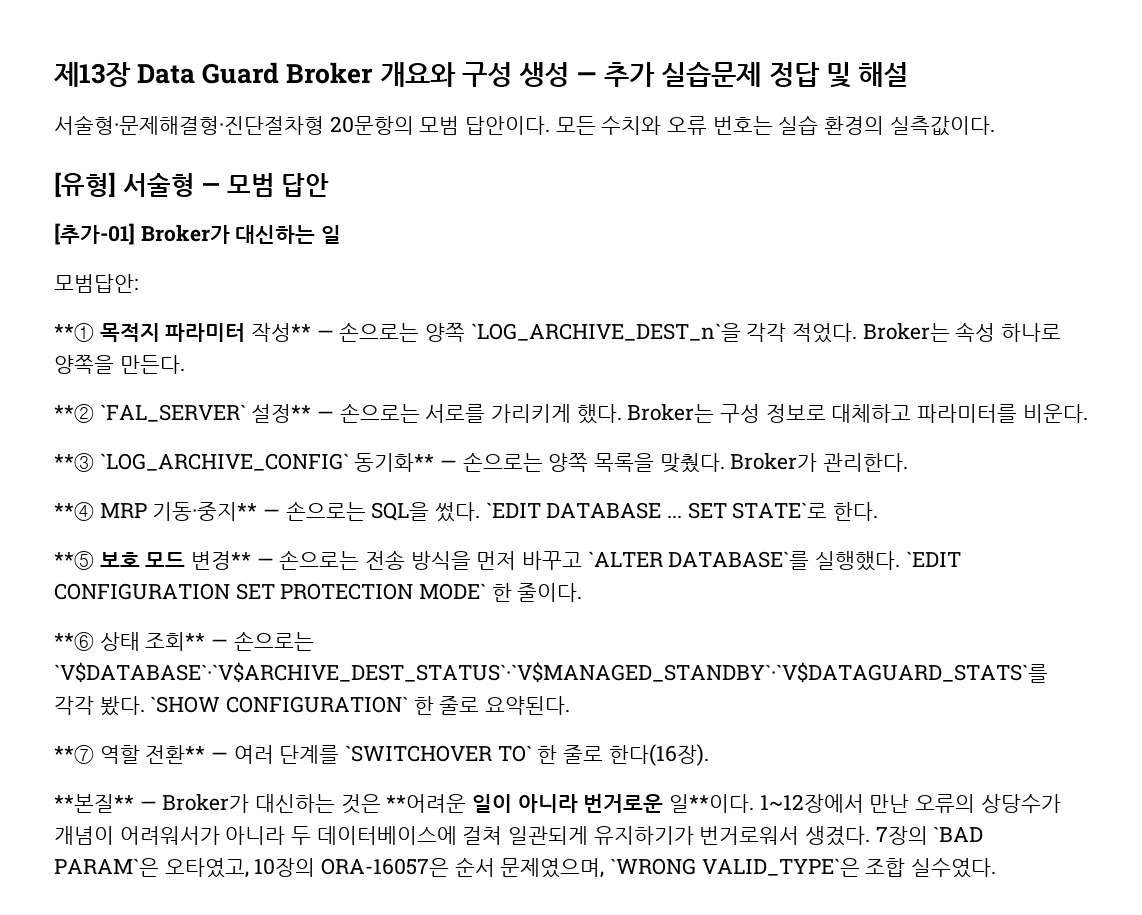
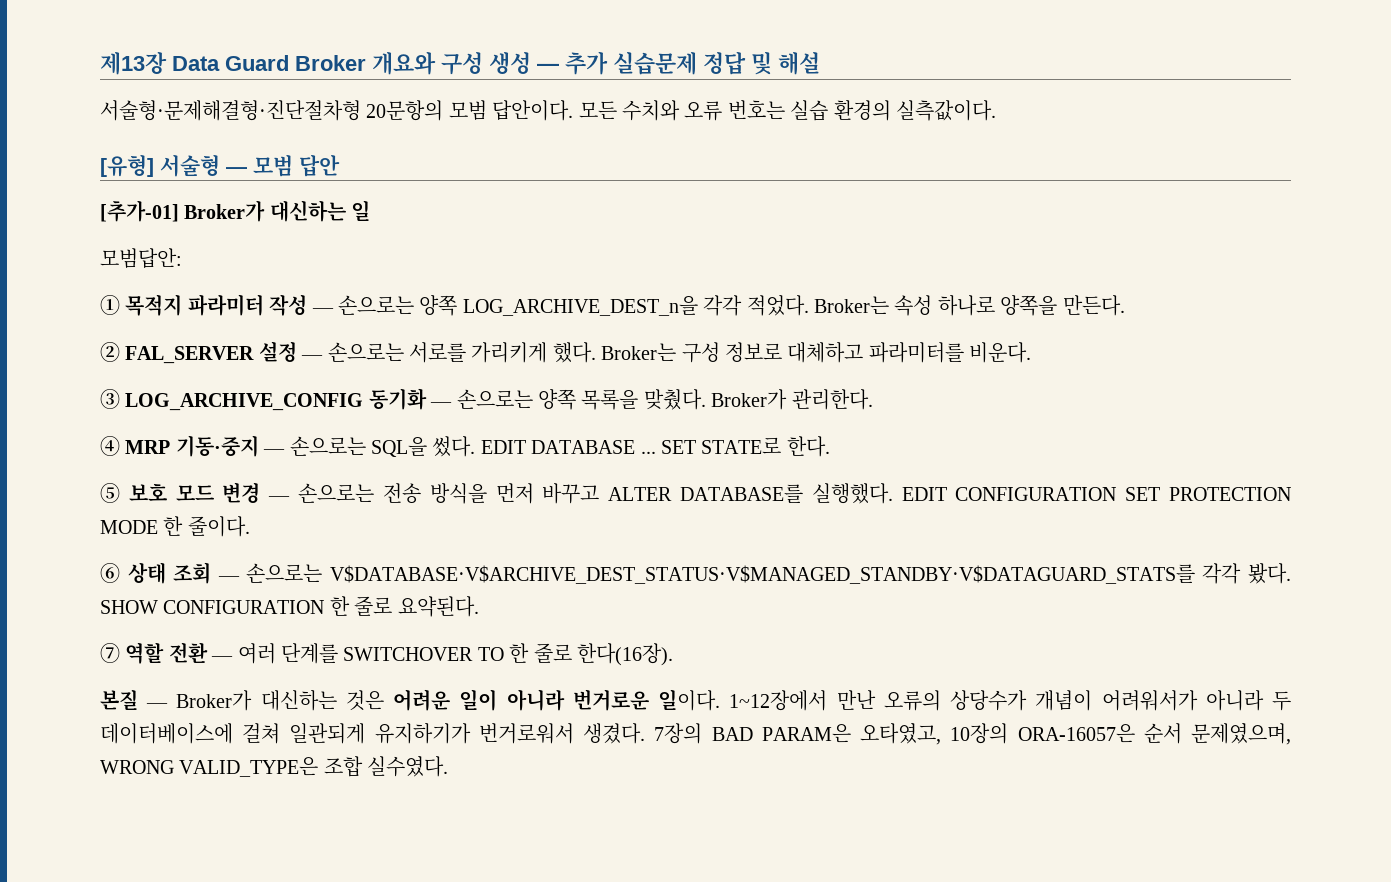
[54,323,94,342] **① -> [100,295,120,315] ①
[251,322,741,342] 작성** — 손으로는 양쪽 `LOG_ARCHIVE_DEST_n`을 -> [269,294,698,316] 작성 — 손으로는 양쪽 LOG_ARCHIVE_DEST_n을
[54,404,312,423] **② `FAL_SERVER` 설정** -> [100,341,297,364] ② FAL_SERVER 설정
[54,453,435,472] **③ `LOG_ARCHIVE_CONFIG` 동기화** -> [100,388,427,411] ③ LOG_ARCHIVE_CONFIG 동기화
[54,502,258,521] **④ MRP 기동·중지** -> [100,435,259,457] ④ MRP 기동·중지
[485,502,541,518] `EDIT -> [480,440,526,454] EDIT
[732,502,828,519] STATE`로 -> [701,437,782,454] STATE로
[54,551,94,570] **⑤ -> [100,483,120,503] ⑤
[191,551,252,570] 변경** -> [222,482,261,503] 변경
[587,551,961,571] `ALTER DATABASE`를 실행했다. `EDIT -> [608,483,947,504] ALTER DATABASE를 실행했다. EDIT
[419,583,487,600] MODE` -> [100,520,158,534] MODE
[54,631,314,651] [54,662,1048,683] **⑥ 상태 조회** — 손으로는 `V$DATABASE`·`V$ARCHIVE_DEST_STATUS`·`V$MANAGED_STANDBY`·`V$DATAGUARD_STATS`를 -> [100,562,1195,584] ⑥ 상태 조회 — 손으로는 V$DATABASE·V$ARCHIVE_DEST_STATUS·V$MANAGED_STANDBY·V$DATAGUARD_STATS를
[150,696,409,713] `SHOW CONFIGURATION` -> [100,600,325,614] SHOW CONFIGURATION
[54,745,206,764] **⑦ 역할 전환** -> [100,642,208,664] ⑦ 역할 전환
[345,745,532,762] `SWITCHOVER TO` -> [343,647,504,661] SWITCHOVER TO
[54,794,134,813] **본질** -> [100,690,138,710] 본질
[386,794,467,813] **어려운 -> [393,689,451,711] 어려운
[669,794,755,813] 일**이다. -> [658,689,721,711] 일이다.
[933,826,984,842] [54,858,159,877] `BAD PARAM`은 -> [711,724,851,743] BAD PARAM은
[610,858,860,877] `WRONG VALID_TYPE`은 -> [100,757,319,777] WRONG VALID_TYPE은

